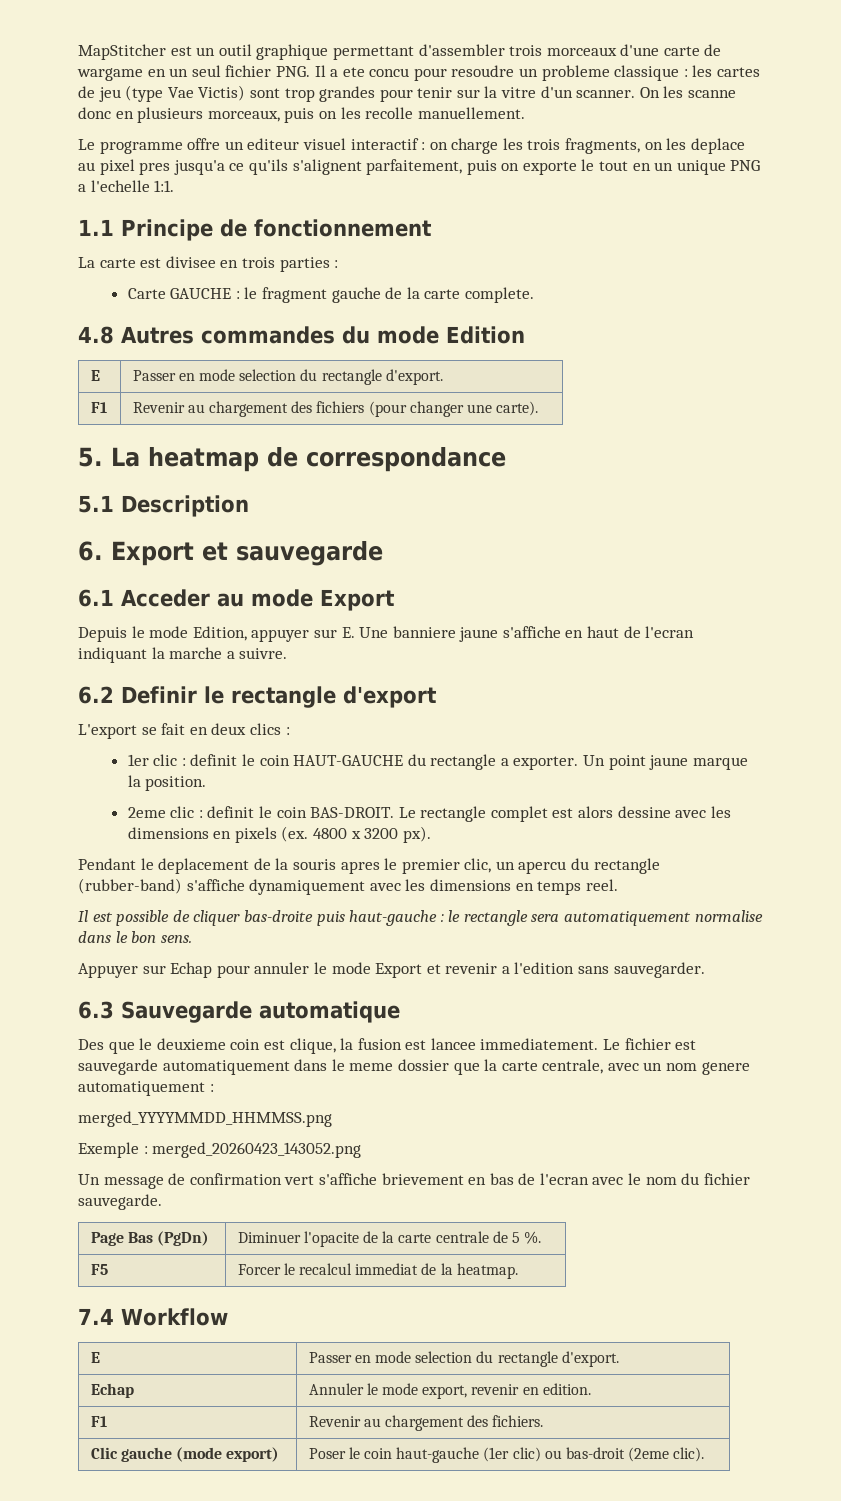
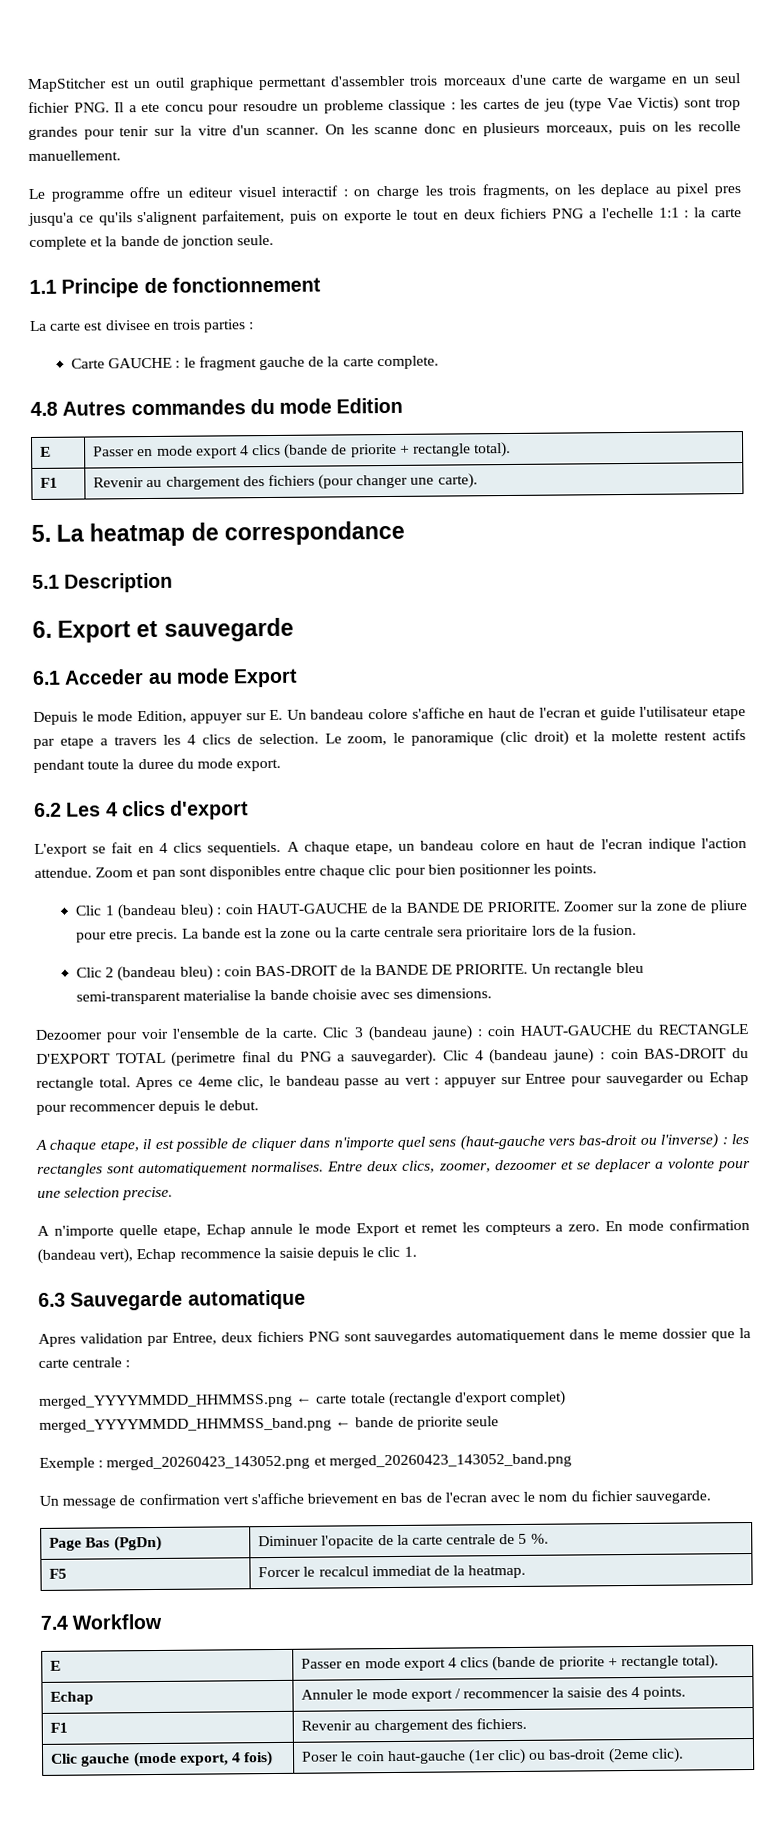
[654,160,726,175] un unique -> [463,207,548,220] deux fichiers
[154,180,175,192] 1:1. -> [658,207,742,218] [29,234,275,251] 1:1 : la carte complete et la bande de jonction seule.
[239,369,443,385] selection du rectangle d'export. -> [195,441,512,459] export 4 clics (bande de priorite + rectangle total).
[359,626,499,642] Une banniere jaune -> [286,708,408,720] Un bandeau colore
[78,647,288,663] [78,686,336,708] indiquant la marche a suivre. // 6.2 Definir le rectangle -> [584,706,746,721] [33,729,746,749] [33,758,282,773] [34,800,166,817] et guide l'utilisateur etape par etape a travers les 4 clics de selection. Le zoom, le panoramique (clic droit) et la molette restent actifs pendant toute la duree du mode export. // 6.2 Les 4 clics
[211,723,290,735] [127,754,748,770] [127,775,207,791] [127,806,731,822] [127,826,431,843] [78,858,660,874] [78,878,618,895] [78,910,763,926] [78,931,192,943] [78,962,705,978] [78,1001,400,1023] [78,1038,697,1054] [78,1059,158,1075] deux clics : // 1er clic : definit le coin HAUT-GAUCHE du rectangle a exporter. Un point jaune marque la position. // 2eme clic : definit le coin BAS-DROIT. Le rectangle complet est alors dessine avec les dimensions en pixels (ex. 4800 x 3200 px). // Pendant le deplacement de la souris apres le premier clic, un apercu du rectangle (rubber-band) s'affiche dynamiquement avec les dimensions en temps reel. // Il est possible de cliquer bas-droite puis haut-gauche : le rectangle sera automatiquement normalise dans le bon sens. // Appuyer sur Echap pour annuler le mode Export et revenir a l'edition sans sauvegarder. // 6.3 Sauvegarde automatique // Des que le deuxieme coin est clique, la fusion est lancee immediatement. Le fichier est sauvegarde -> [158,838,747,856] [34,863,598,881] [75,900,748,920] [76,923,638,943] [76,962,644,982] [76,988,493,1005] [35,1024,749,1043] [36,1048,750,1067] [36,1072,749,1091] [36,1100,259,1115] [35,1133,750,1153] [37,1158,751,1177] [37,1186,174,1201] [37,1219,750,1239] [37,1246,417,1264] [38,1289,306,1311] [38,1330,453,1347] 4 clics sequentiels. A chaque etape, un bandeau colore en haut de l'ecran indique l'action attendue. Zoom et pan sont disponibles entre chaque clic pour bien positionner les points. // Clic 1 (bandeau bleu) : coin HAUT-GAUCHE de la BANDE DE PRIORITE. Zoomer sur la zone de pliure pour etre precis. La bande est la zone ou la carte centrale sera prioritaire lors de la fusion. // Clic 2 (bandeau bleu) : coin BAS-DROIT de la BANDE DE PRIORITE. Un rectangle bleu semi-transparent materialise la bande choisie avec ses dimensions. // Dezoomer pour voir l'ensemble de la carte. Clic 3 (bandeau jaune) : coin HAUT-GAUCHE du RECTANGLE D'EXPORT TOTAL (perimetre final du PNG a sauvegarder). Clic 4 (bandeau jaune) : coin BAS-DROIT du rectangle total. Apres ce 4eme clic, le bandeau passe au vert : appuyer sur Entree pour sauvegarder ou Echap pour recommencer depuis le debut. // A chaque etape, il est possible de cliquer dans n'importe quel sens (haut-gauche vers bas-droit ou l'inverse) : les rectangles sont automatiquement normalises. Entre deux clics, zoomer, dezoomer et se deplacer a volonte pour une selection precise. // A n'importe quelle etape, Echap annule le mode Export et remet les compteurs a zero. En mode confirmation (bandeau vert), Echap recommence la saisie depuis le clic 1. // 6.3 Sauvegarde automatique // Apres validation par Entree, deux fichiers PNG sont sauvegardes
[542,1059,750,1075] [78,1081,214,1096] [78,1111,332,1127] centrale, avec un nom genere automatiquement : // merged_YYYYMMDD_HHMMSS.png -> [72,1357,131,1368] [39,1390,567,1409] [39,1416,499,1433] centrale : // merged_YYYYMMDD_HHMMSS.png ← carte totale (rectangle d'export complet) merged_YYYYMMDD_HHMMSS_band.png ← bande de priorite seule
(362, 1150) none -> [313,1453,572,1469] et merged_20260423_143052_band.png
[415,1351,619,1367] [90,1383,134,1398] [308,1383,591,1399] selection du rectangle d'export. // Echap | Annuler le mode export, revenir en edition. -> [403,1654,720,1672] [50,1691,95,1705] [301,1686,687,1702] export 4 clics (bande de priorite + rectangle total). // Echap | Annuler le mode export / recommencer la saisie des 4 points.
[226,1447,280,1462] export) -> [179,1751,274,1767] export, 4 fois)

